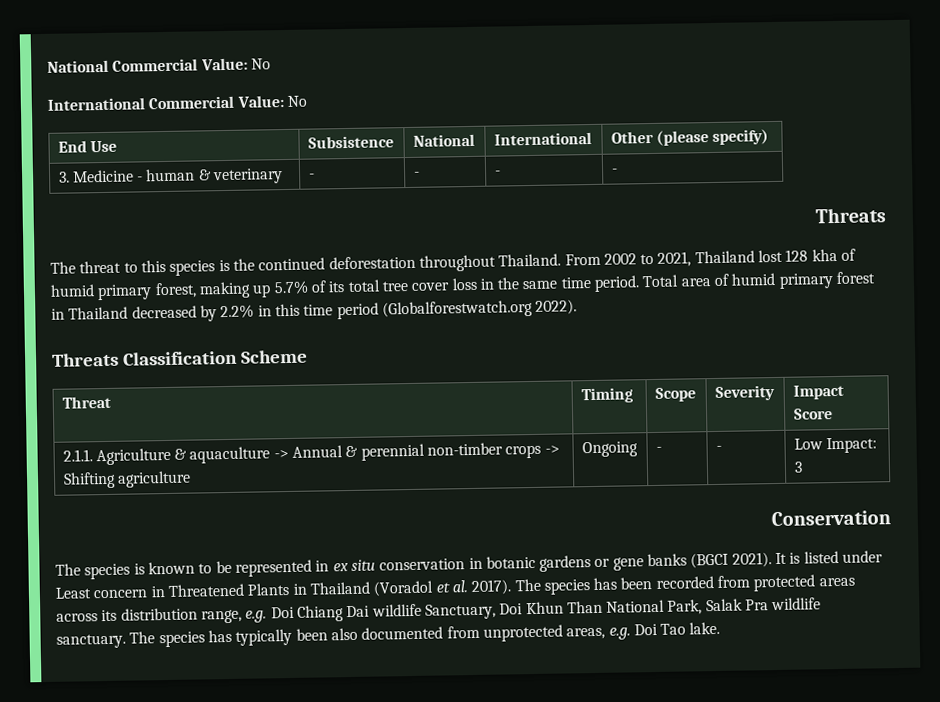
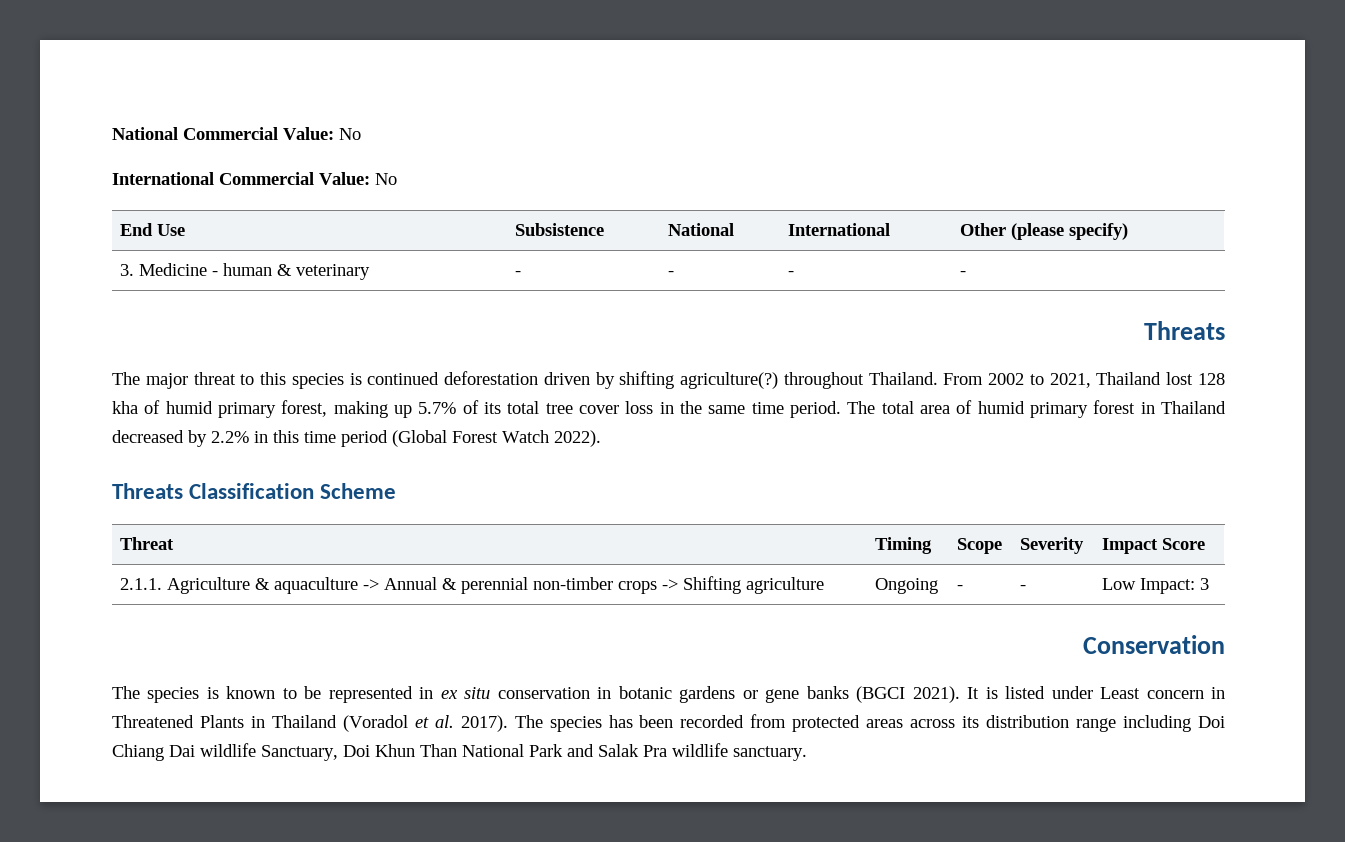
(76, 267) none -> [145,373,188,389] major
[232,258,255,271] the -> (362, 379) none
(416, 262) none -> [543,371,779,389] driven by shifting agriculture(?)
[642,274,679,288] Total -> [847,401,914,414] The total
[381,299,533,319] (Globalforestwatch.org -> [392,430,549,447] (Global Forest Watch
[200,609,268,624] range, e.g. -> [1076,715,1192,732] range including
[667,599,703,615] Park, -> [529,744,594,757] Park and
[129,621,721,648] The species has typically been also documented from unprotected areas, e.g. Doi Tao lake. -> (807, 753) none

